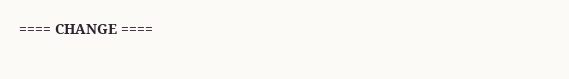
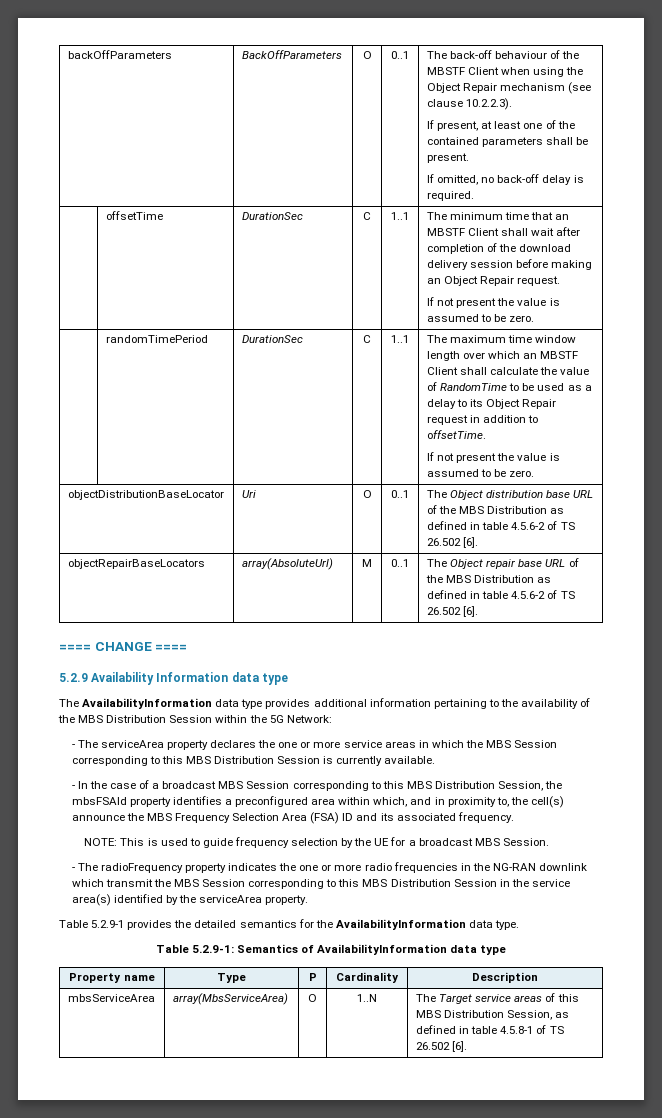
[19,24,153,34] ==== CHANGE ==== -> [67,50,172,59] [241,50,342,59] [362,51,372,59] [391,51,409,59] [426,50,580,59] [426,67,584,77] [426,82,592,94] [426,98,513,110] [426,120,575,131] [426,137,589,147] [426,153,469,163] [426,174,584,185] [426,191,474,201] [105,211,163,220] [241,212,303,220] [363,212,371,220] [391,212,409,220] [426,212,570,220] [426,227,581,236] [426,243,572,254] [426,259,593,270] [426,276,561,286] [426,297,560,308] [426,314,535,322] [105,335,208,343] [241,335,303,343] [363,335,371,343] [391,335,409,343] [426,335,577,343] [426,351,579,361] [426,367,590,375] [426,382,592,391] [426,399,557,409] [426,415,539,425] [426,430,486,439] [426,452,560,463] [426,469,535,477] [67,490,224,500] [241,490,256,498] [362,490,372,498] [391,490,409,498] [426,490,594,500] [426,505,565,514] [426,521,575,530] [426,537,479,548] [67,559,205,569] [241,558,333,570] [362,559,372,567] [391,559,409,567] [426,558,579,569] [425,575,552,583] [426,590,575,599] [426,606,479,617] [59,642,188,651] [59,672,288,685] [59,698,591,709] [58,715,332,723] [71,740,558,750] [71,756,436,766] [71,780,563,791] [71,796,565,808] [71,812,514,824] [84,837,549,848] [71,862,588,873] [71,879,571,889] [71,894,309,906] [59,919,520,930] [155,944,507,955] [69,973,155,983] [217,973,246,983] [308,973,317,981] [336,972,399,983] [472,972,538,983] [67,994,155,1002] [172,993,288,1005] [308,994,317,1002] [357,994,377,1002] [415,993,579,1004] [415,1010,570,1020] [415,1025,564,1034] [415,1041,468,1052] backOffParameters | BackOffParameters | O | 0..1 | The back-off behaviour of the MBSTF Client when using the Object Repair mechanism (see clause 10.2.2.3). // If present, at least one of the contained parameters shall be present. // If omitted, no back-off delay is required. // | offsetTime | DurationSec | C | 1..1 | The minimum time that an MBSTF Client shall wait after completion of the download delivery session before making an Object Repair request. // If not present the value is assumed to be zero. // | randomTimePeriod | DurationSec | C | 1..1 | The maximum time window length over which an MBSTF Client shall calculate the value of RandomTime to be used as a delay to its Object Repair request in addition to offsetTime. // If not present the value is assumed to be zero. // objectDistributionBaseLocator | Uri | O | 0..1 | The Object distribution base URL of the MBS Distribution as defined in table 4.5.6-2 of TS 26.502 [6]. // objectRepairBaseLocators | array(AbsoluteUrl) | M | 0..1 | The Object repair base URL of the MBS Distribution as defined in table 4.5.6-2 of TS 26.502 [6]. // ==== CHANGE ==== // 5.2.9 Availability Information data type // The AvailabilityInformation data type provides additional information pertaining to the availability of the MBS Distribution Session within the 5G Network: // - The serviceArea property declares the one or more service areas in which the MBS Session corresponding to this MBS Distribution Session is currently available. // - In the case of a broadcast MBS Session corresponding to this MBS Distribution Session, the mbsFSAId property identifies a preconfigured area within which, and in proximity to, the cell(s) announce the MBS Frequency Selection Area (FSA) ID and its associated frequency. // NOTE: This is used to guide frequency selection by the UE for a broadcast MBS Session. // - The radioFrequency property indicates the one or more radio frequencies in the NG-RAN downlink which transmit the MBS Session corresponding to this MBS Distribution Session in the service area(s) identified by the serviceArea property. // Table 5.2.9-1 provides the detailed semantics for the AvailabilityInformation data type. // Table 5.2.9-1: Semantics of AvailabilityInformation data type // Property name | Type | P | Cardinality | Description // mbsServiceArea | array(MbsServiceArea) | O | 1..N | The Target service areas of this MBS Distribution Session, as defined in table 4.5.8-1 of TS 26.502 [6].

